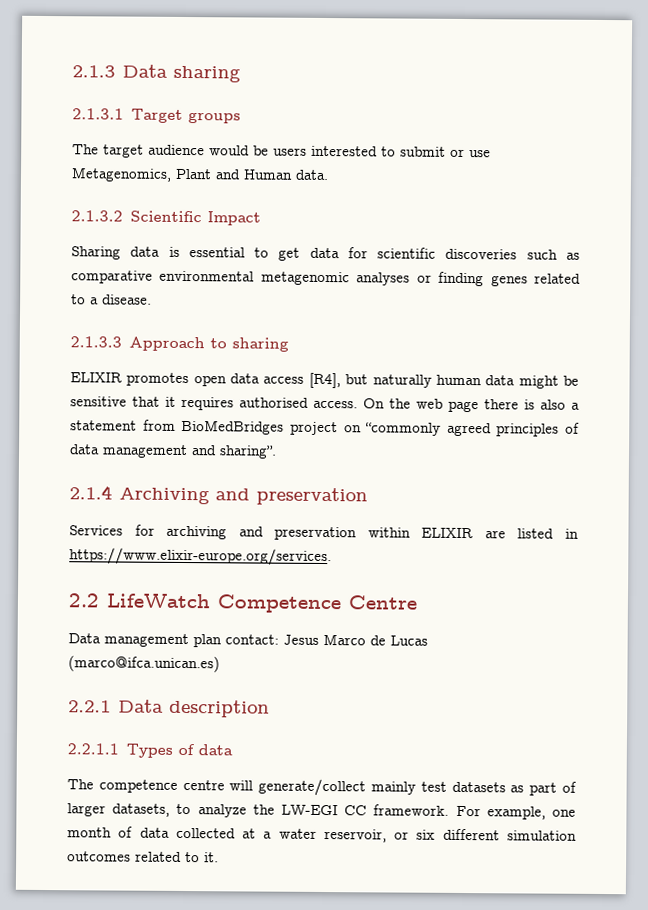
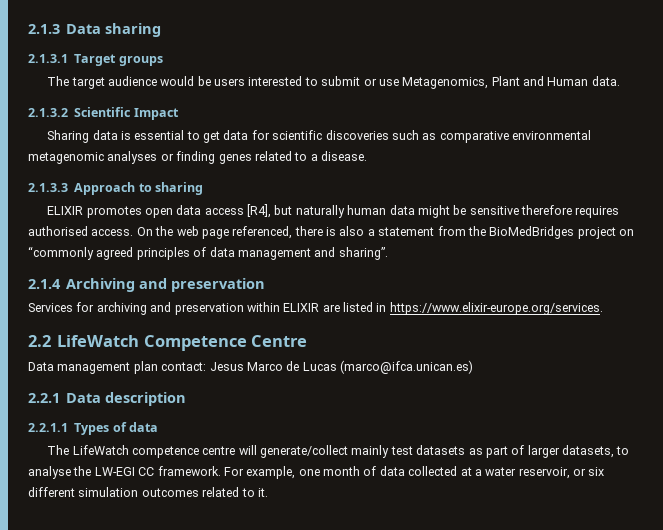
[132,396,176,407] that it -> [521,205,573,215] therefore
(479, 406) none -> [232,226,293,239] referenced,
(176, 425) none -> [467,226,486,236] the
(94, 784) none -> [72,445,129,455] LifeWatch
[197,804,247,818] analyze -> [28,466,71,479] analyse

